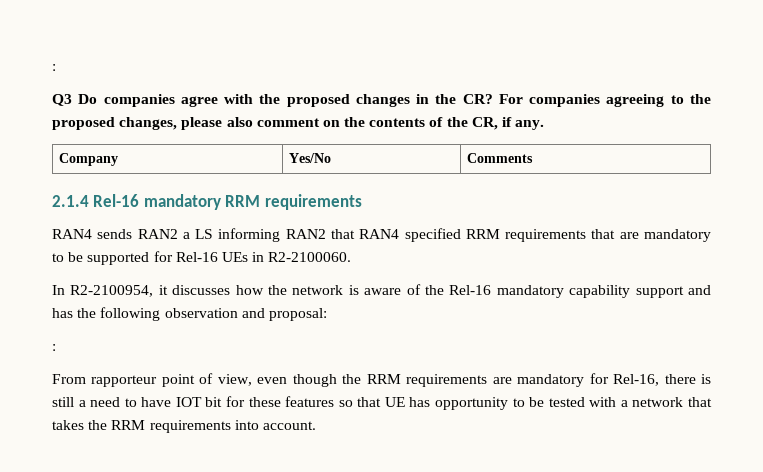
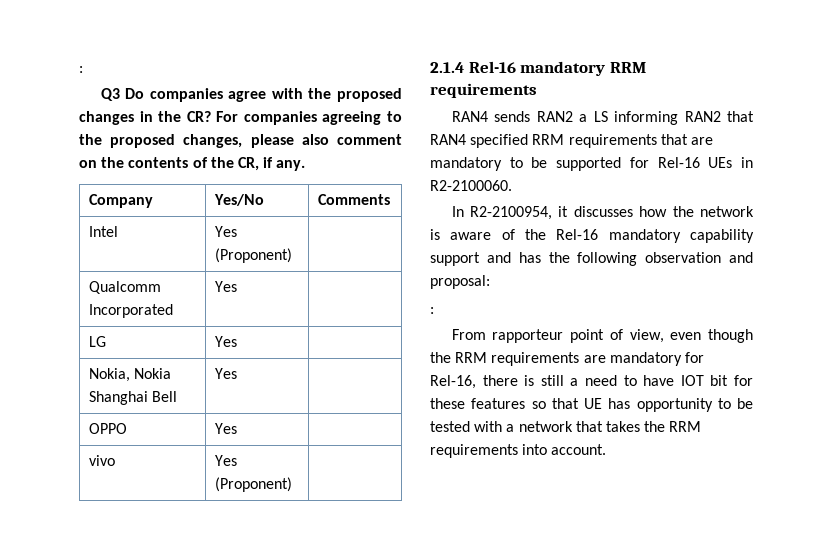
(533, 158) none -> [88,226,118,237] [214,226,237,237] [214,248,292,263] [88,281,161,294] [88,304,173,318] [214,281,237,292] [88,336,106,347] [214,336,237,347] [88,368,171,382] [88,391,177,405] [214,368,237,379] [88,423,127,434] [214,423,237,434] [88,455,115,466] [214,455,237,466] [214,477,292,492] // Intel | Yes (Proponent) | // Qualcomm Incorporated | Yes | // LG | Yes | // Nokia, Nokia Shanghai Bell | Yes | // OPPO | Yes | // vivo | Yes (Proponent) |

